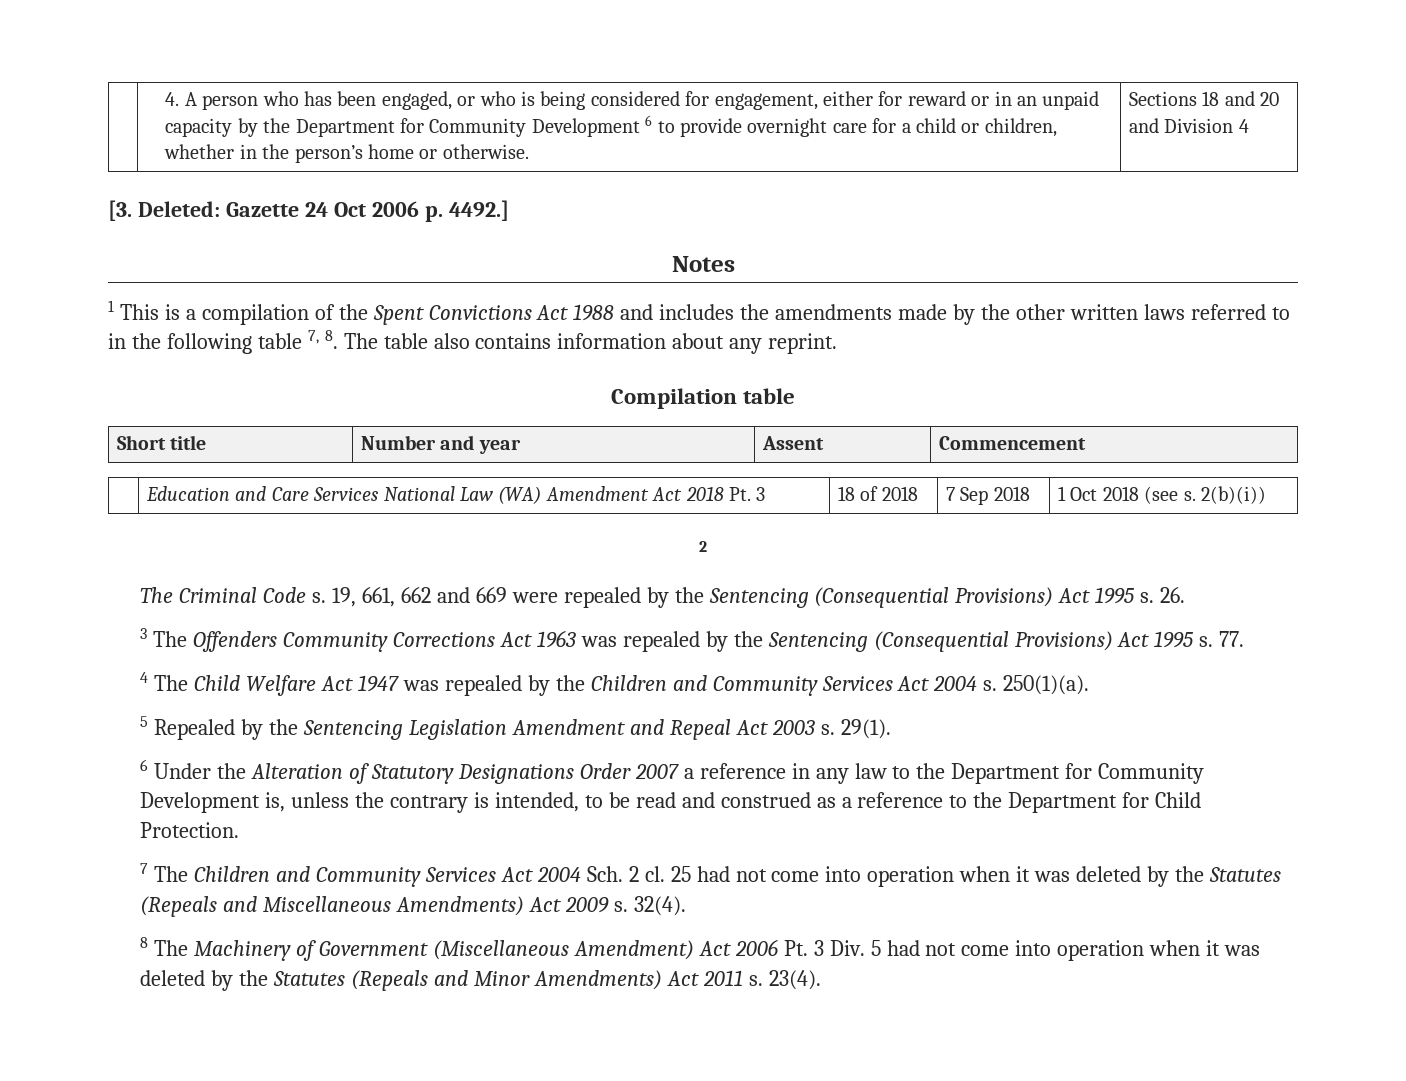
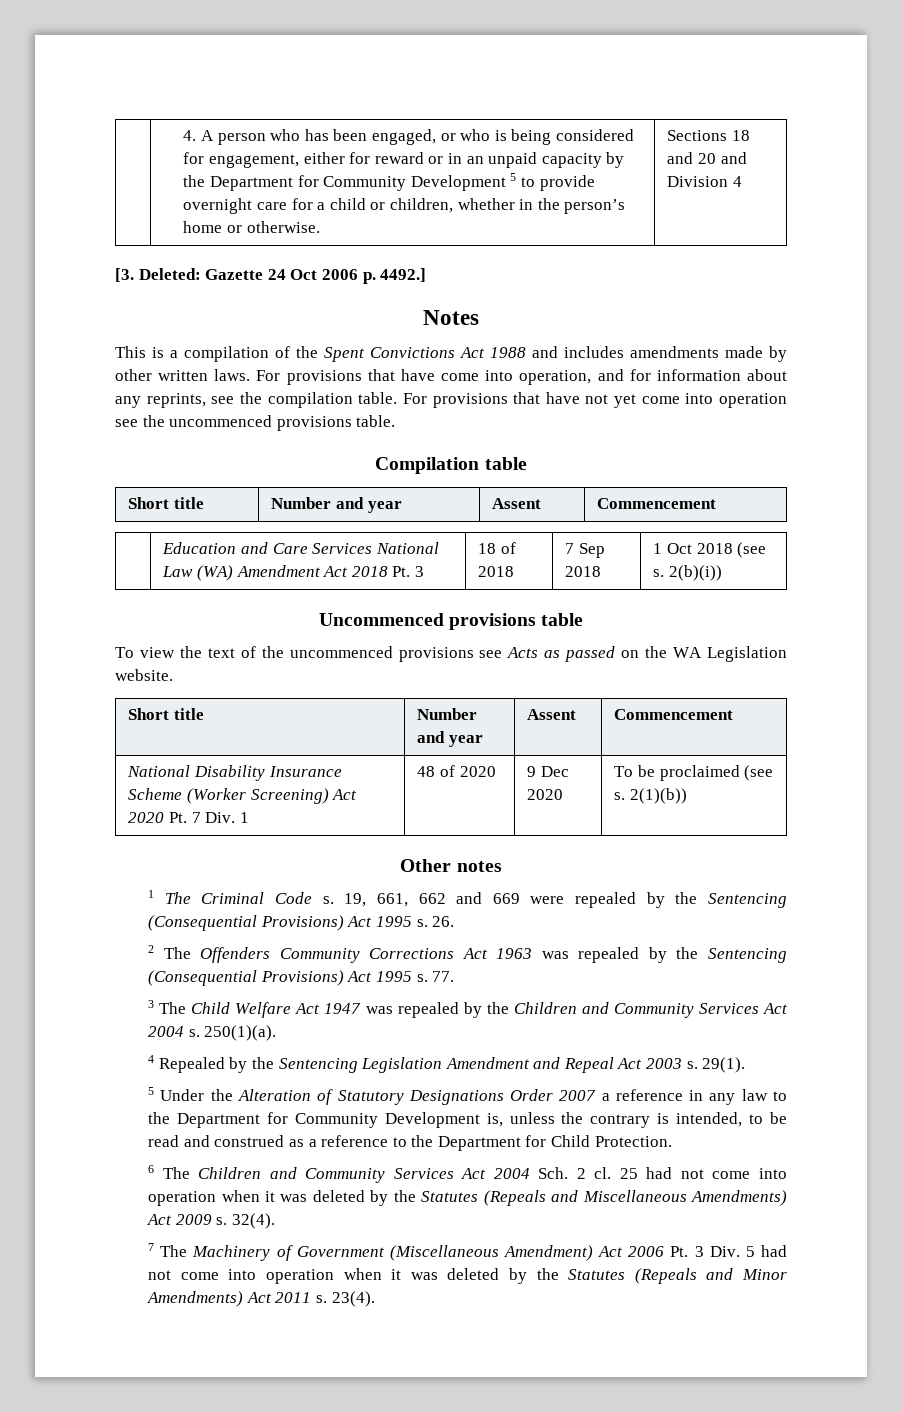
[645,115,653,126] 6 -> [510,173,517,181] 5
[108,300,114,312] 1 -> (479, 317) none
[740,304,770,320] the -> (624, 352) none
[980,304,1010,320] the -> (787, 354) none
[1143,304,1290,320] [108,330,838,354] laws referred to in the following table 7, 8. The table also contains information about any reprint. -> [214,369,787,385] [115,392,787,408] [115,415,396,431] laws. For provisions that have come into operation, and for information about any reprints, see the compilation table. For provisions that have not yet come into operation see the uncommenced provisions table.
[699,541,707,552] 2 // -> [318,613,584,630] [115,646,787,662] [115,669,173,681] [128,708,205,720] [417,708,478,720] [417,731,484,747] [527,709,577,720] [614,709,734,720] [127,765,342,781] [128,788,358,804] [128,812,249,823] [417,765,496,777] [527,766,570,777] [527,789,564,800] [614,765,774,781] [614,788,688,804] [400,859,502,872] [148,890,155,898] Uncommenced provisions table // To view the text of the uncommenced provisions see Acts as passed on the WA Legislation website. // Short title | Number and year | Assent | Commencement // National Disability Insurance Scheme (Worker Screening) Act 2020 Pt. 7 Div. 1 | 48 of 2020 | 9 Dec 2020 | To be proclaimed (see s. 2(1)(b)) // Other notes // 1
[140,628,148,639] 3 -> [148,945,155,953] 2
[140,672,149,683] 4 -> [148,1000,155,1008] 3
[140,716,149,727] 5 -> [148,1055,155,1063] 4
[140,759,149,771] 6 -> [148,1087,155,1095] 5
[140,863,149,874] 7 -> [148,1165,155,1173] 6
[140,937,149,948] 8 -> [148,1243,155,1251] 7

